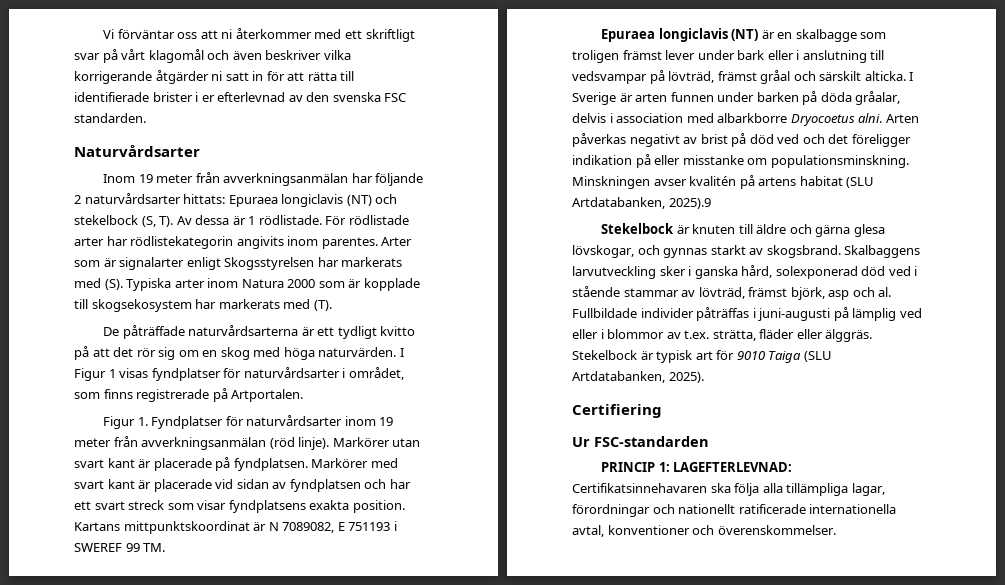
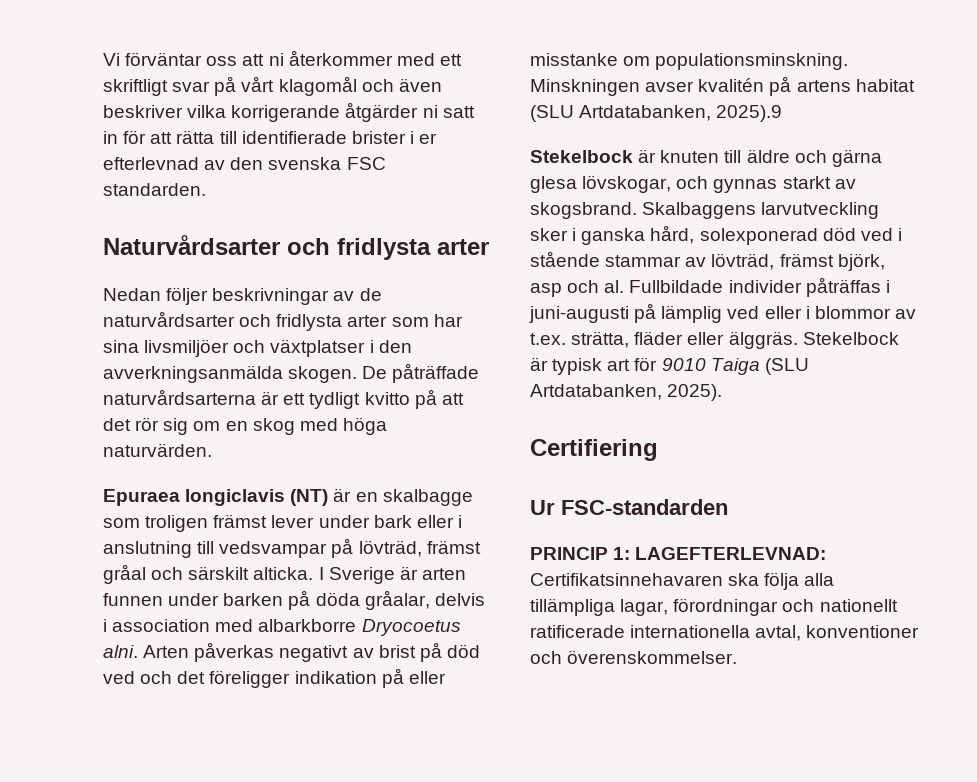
[103,172,424,186] [74,193,398,207] [74,215,409,227] [74,236,413,249] [74,257,403,270] [74,278,420,291] [74,299,332,312] // Inom 19 meter från avverkningsanmälan har följande 2 naturvårdsarter hittats: Epuraea longiclavis (NT) och stekelbock (S, T). Av dessa är 1 rödlistade. För rödlistade arter har rödlistekategorin angivits inom parentes. Arter som är signalarter enligt Skogsstyrelsen har markerats med (S). Typiska arter inom Natura 2000 som är kopplade till skogsekosystem har markerats med (T). // -> [287,238,489,260] [103,287,382,305] [103,311,463,331] [103,339,412,357] [103,365,358,383] och fridlysta arter // Nedan följer beskrivningar av de naturvårdsarter och fridlysta arter som har sina livsmiljöer och växtplatser i den avverkningsanmälda skogen.
[399,348,404,357] [74,367,404,381] [74,388,304,402] [103,415,394,429] [74,436,421,450] [74,457,398,471] [74,479,411,492] [74,500,405,513] [74,521,397,534] [74,543,166,552] I Figur 1 visas fyndplatser för naturvårdsarter i området, som finns registrerade på Artportalen. // Figur 1. Fyndplatser för naturvårdsarter inom 19 meter från avverkningsanmälan (röd linje). Markörer utan svart kant är placerade på fyndplatsen. Markörer med svart kant är placerade vid sidan av fyndplatsen och har ett svart streck som visar fyndplatsens exakta position. Kartans mittpunktskoordinat är N 7089082, E 751193 i SWEREF 99 TM. -> (212, 450) none

